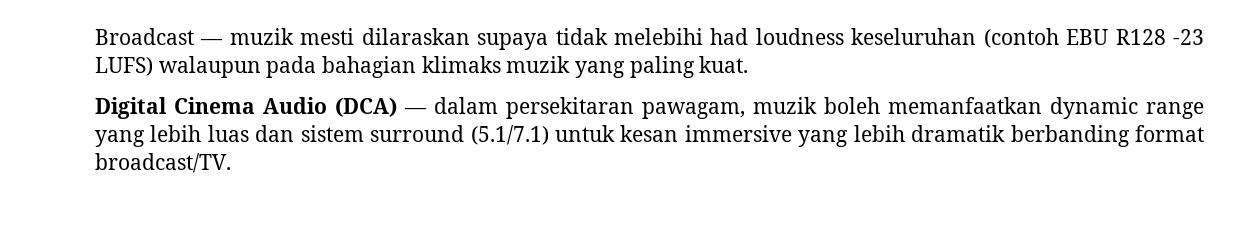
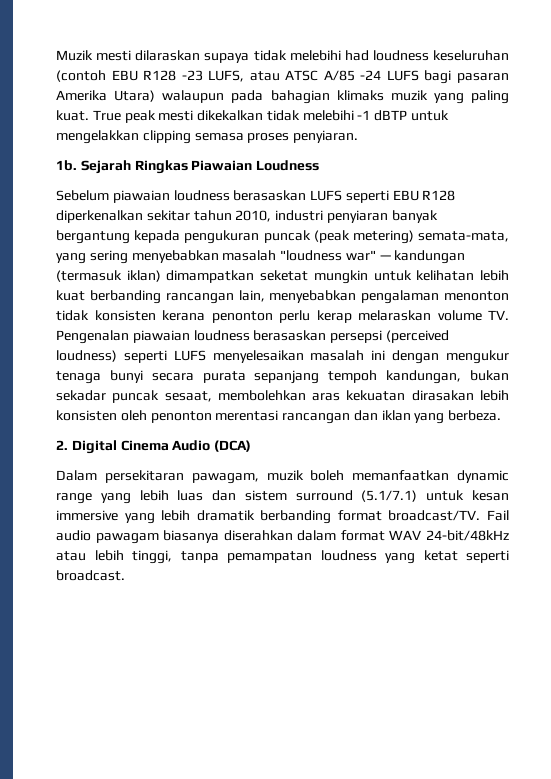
[95,28,294,45] Broadcast — muzik -> [56,50,93,61] Muzik
[95,57,153,76] LUFS) -> [208,70,510,84] [56,90,156,102] LUFS, atau ATSC A/85 -24 LUFS bagi pasaran Amerika Utara)
(749, 64) // -> [92,110,450,123] [56,130,359,144] [56,160,320,174] [56,190,456,203] [56,210,438,223] [56,230,510,244] [56,250,466,264] [56,270,509,284] [56,290,509,304] [56,310,509,323] [56,330,449,344] [56,350,509,364] [56,370,509,384] [56,390,509,403] [56,410,502,424] [56,440,68,450] True peak mesti dikekalkan tidak melebihi -1 dBTP untuk mengelakkan clipping semasa proses penyiaran. // 1b. Sejarah Ringkas Piawaian Loudness // Sebelum piawaian loudness berasaskan LUFS seperti EBU R128 diperkenalkan sekitar tahun 2010, industri penyiaran banyak bergantung kepada pengukuran puncak (peak metering) semata-mata, yang sering menyebabkan masalah "loudness war" — kandungan (termasuk iklan) dimampatkan seketat mungkin untuk kelihatan lebih kuat berbanding rancangan lain, menyebabkan pengalaman menonton tidak konsisten kerana penonton perlu kerap melaraskan volume TV. Pengenalan piawaian loudness berasaskan persepsi (perceived loudness) seperti LUFS menyelesaikan masalah ini dengan mengukur tenaga bunyi secara purata sepanjang tempoh kandungan, bukan sekadar puncak sesaat, membolehkan aras kekuatan dirasakan lebih konsisten oleh penonton merentasi rancangan dan iklan yang berbeza. // 2.
[404,97,498,114] — dalam -> [56,470,97,481] // Dalam
(231, 163) none -> [486,510,509,521] [56,530,509,544] [56,550,509,564] [56,570,125,581] Fail audio pawagam biasanya diserahkan dalam format WAV 24-bit/48kHz atau lebih tinggi, tanpa pemampatan loudness yang ketat seperti broadcast.

